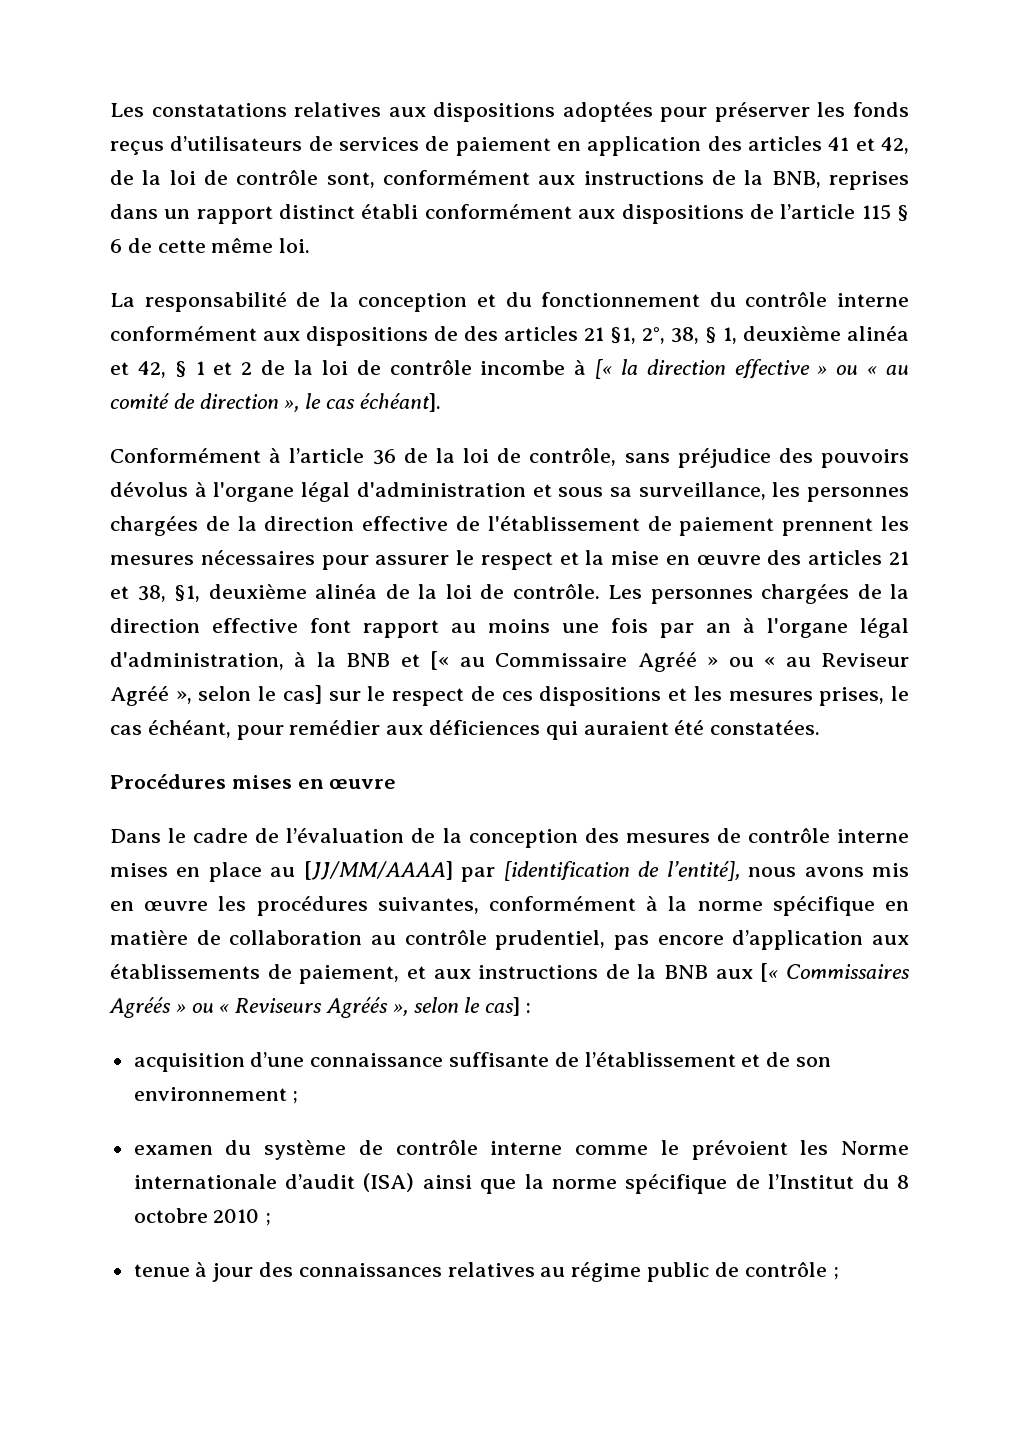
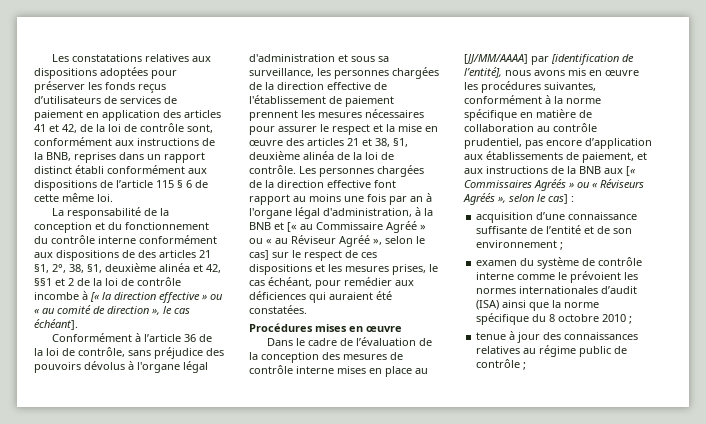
[705,327,737,344] § 1, -> [87,264,102,273] §1,
[174,361,205,378] § 1 -> [34,278,52,286] §§1
[820,653,909,667] Reviseur -> [291,235,336,244] Réviseur
[235,998,323,1013] Reviseurs -> [600,179,644,188] Réviseurs
[584,1052,736,1067] l’établissement -> [546,225,582,234] l’entité
[841,1141,909,1155] [133,1174,277,1189] Norme internationale -> [476,286,599,294] normes internationales
[735,1174,855,1189] de l’Institut -> (530, 319) none

